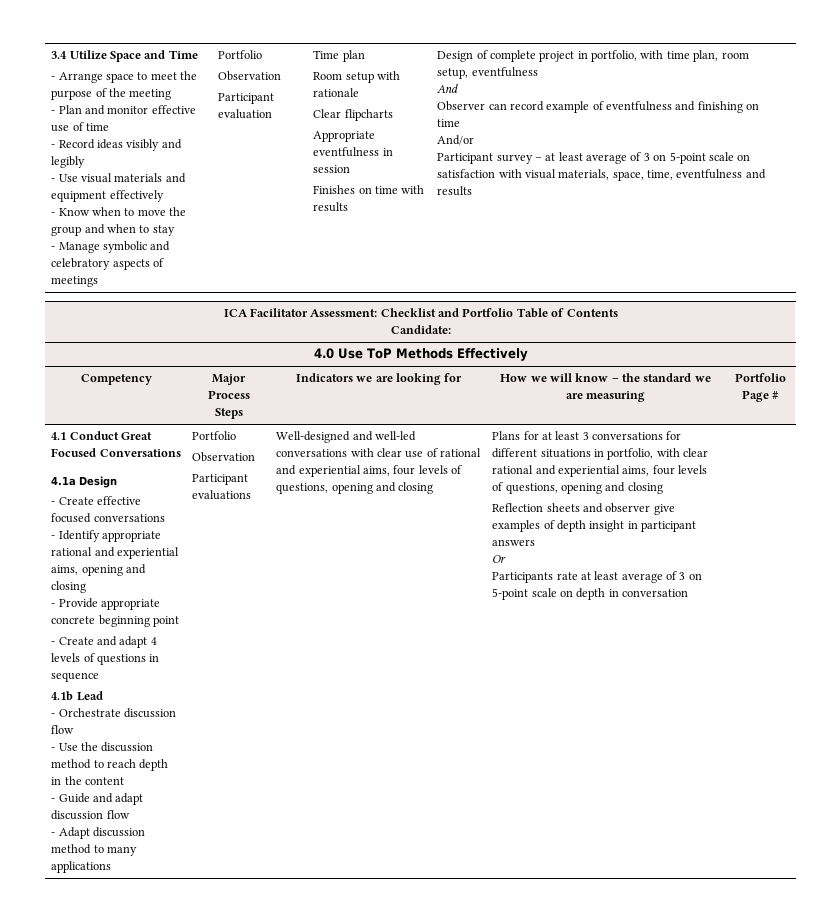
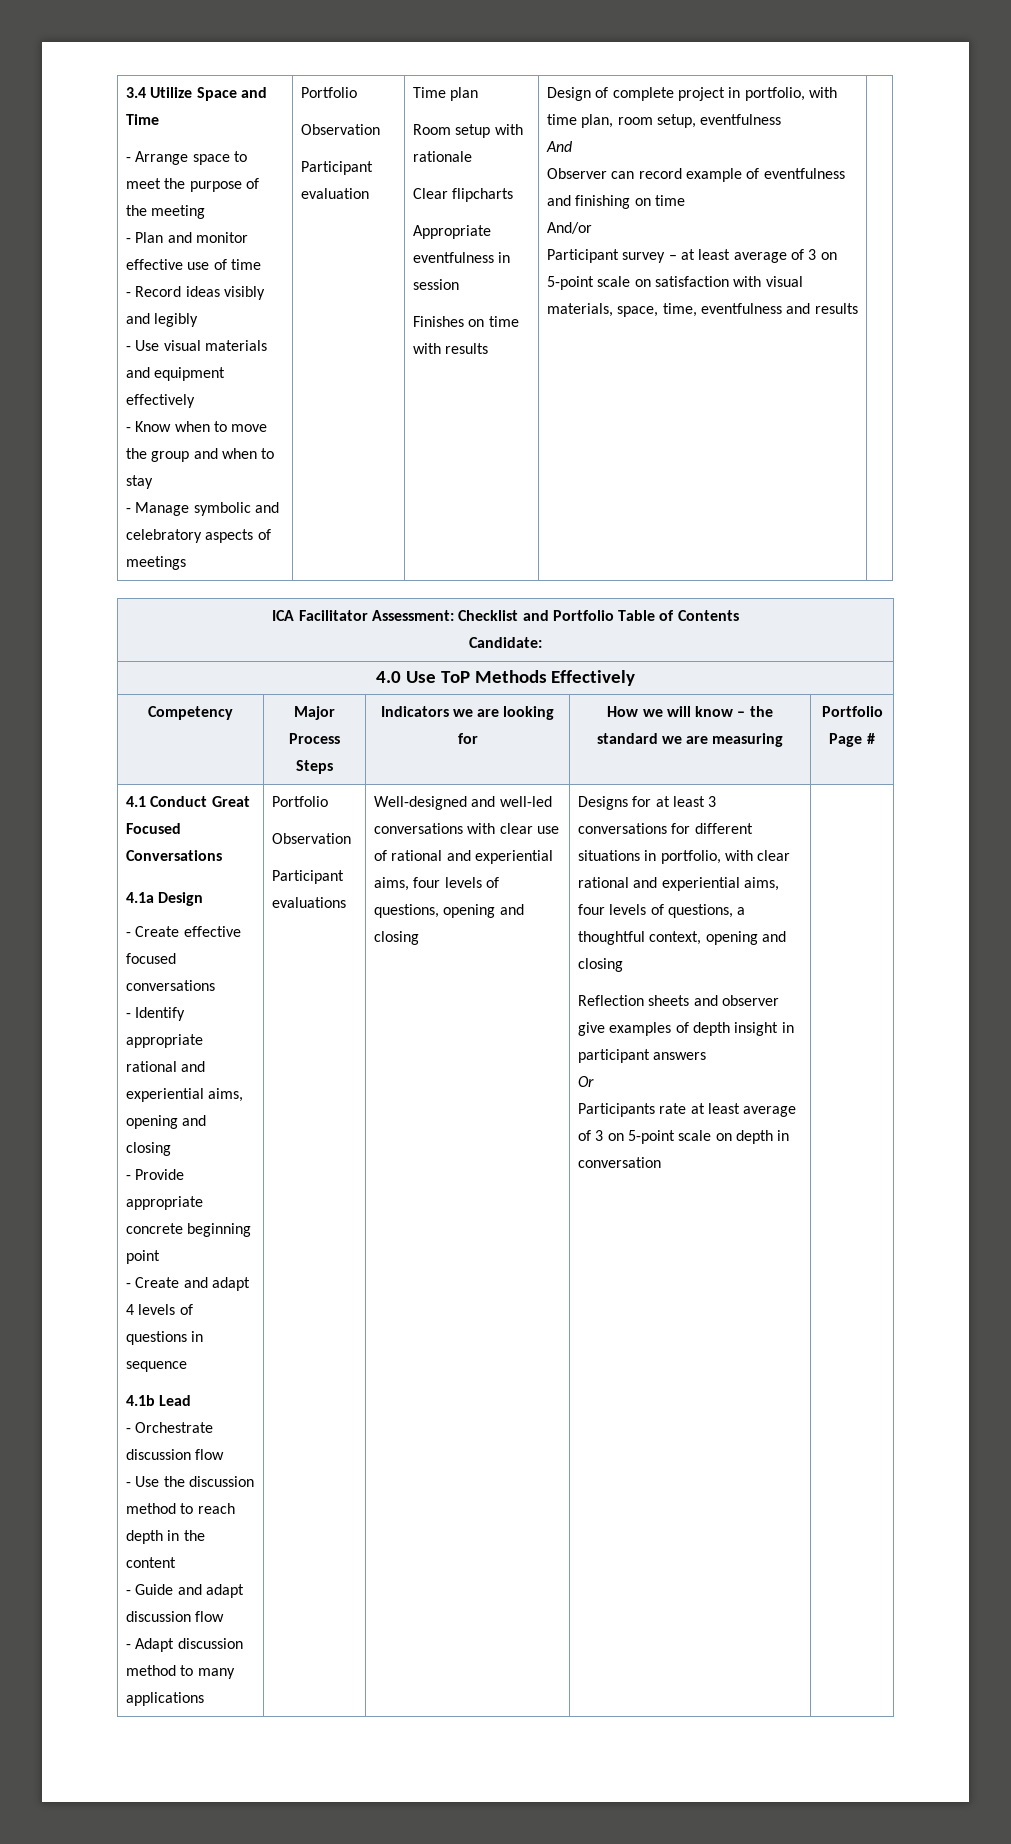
[492,431,521,440] Plans -> [577,796,628,810] Designs
(558, 488) none -> [737,907,746,915] [577,931,702,945] a thoughtful context,

